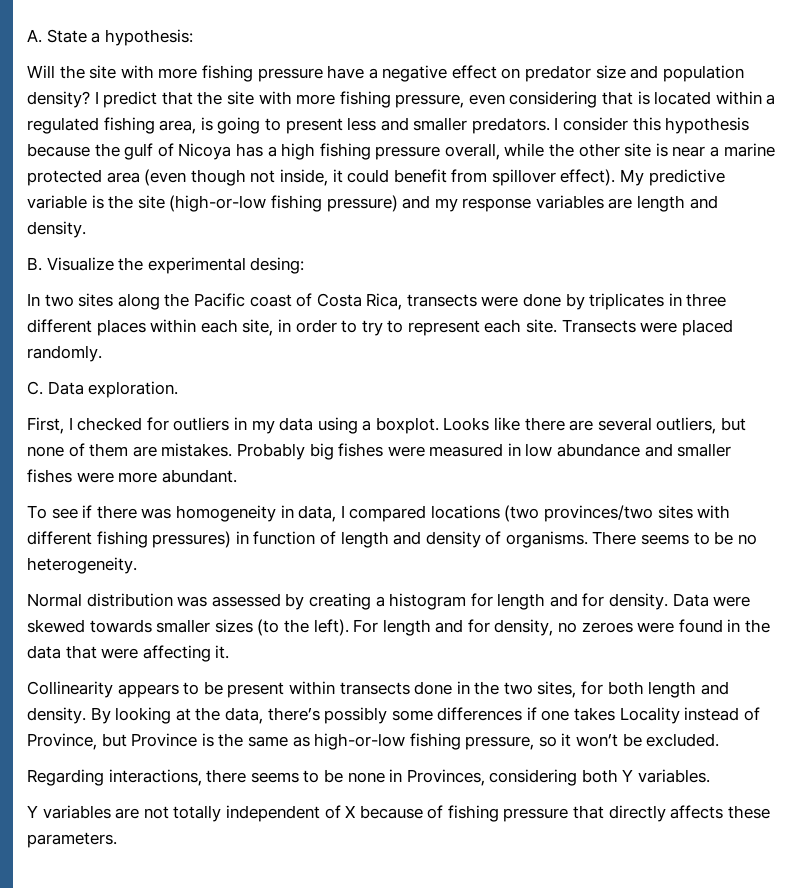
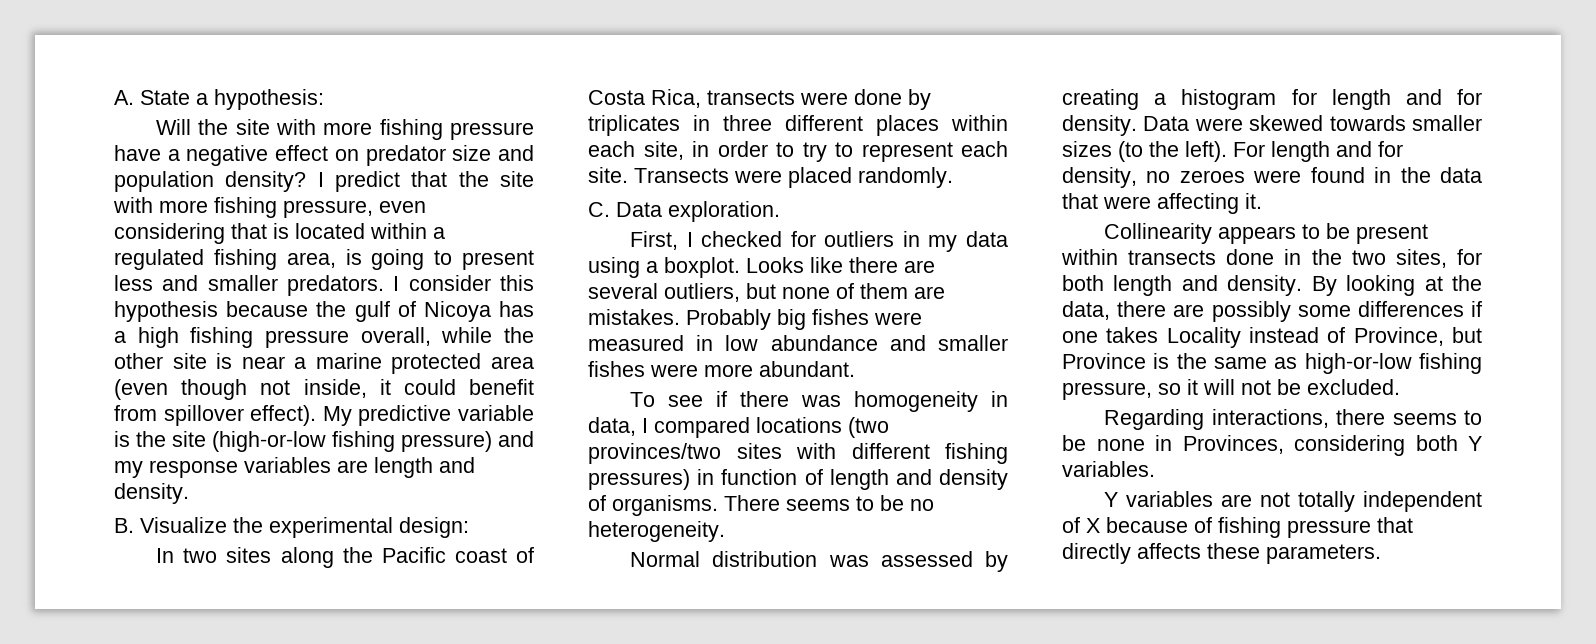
[250,257,305,274] desing: -> [399,517,469,538] design:
[267,707,320,721] there’s -> [1117,301,1205,317] there are
[576,734,619,747] won’t -> [1203,379,1271,395] will not

